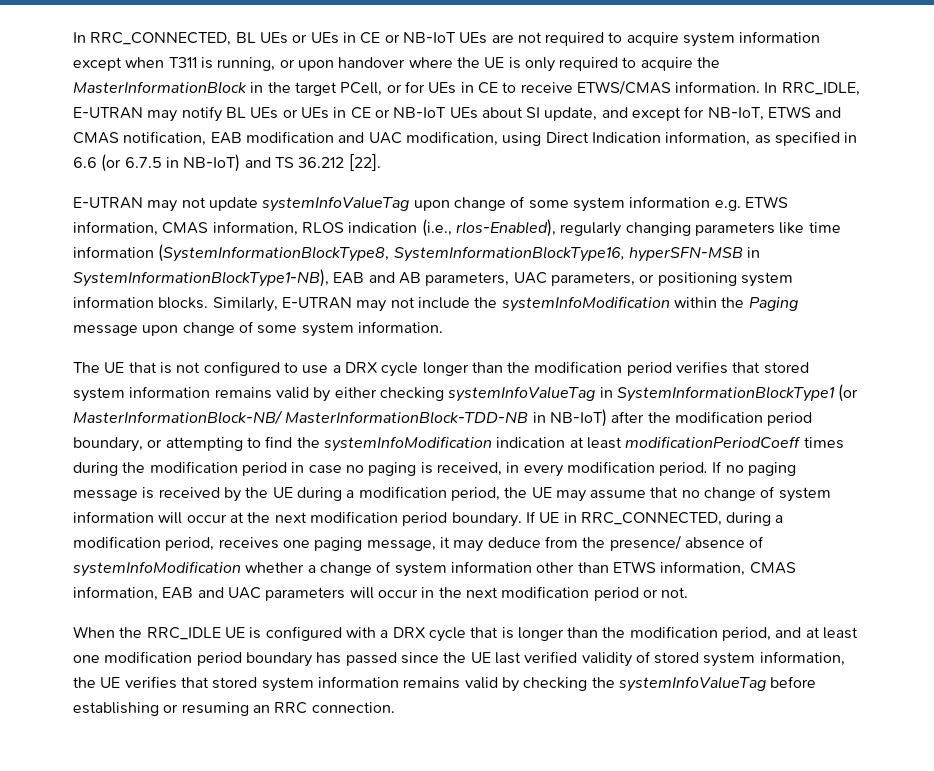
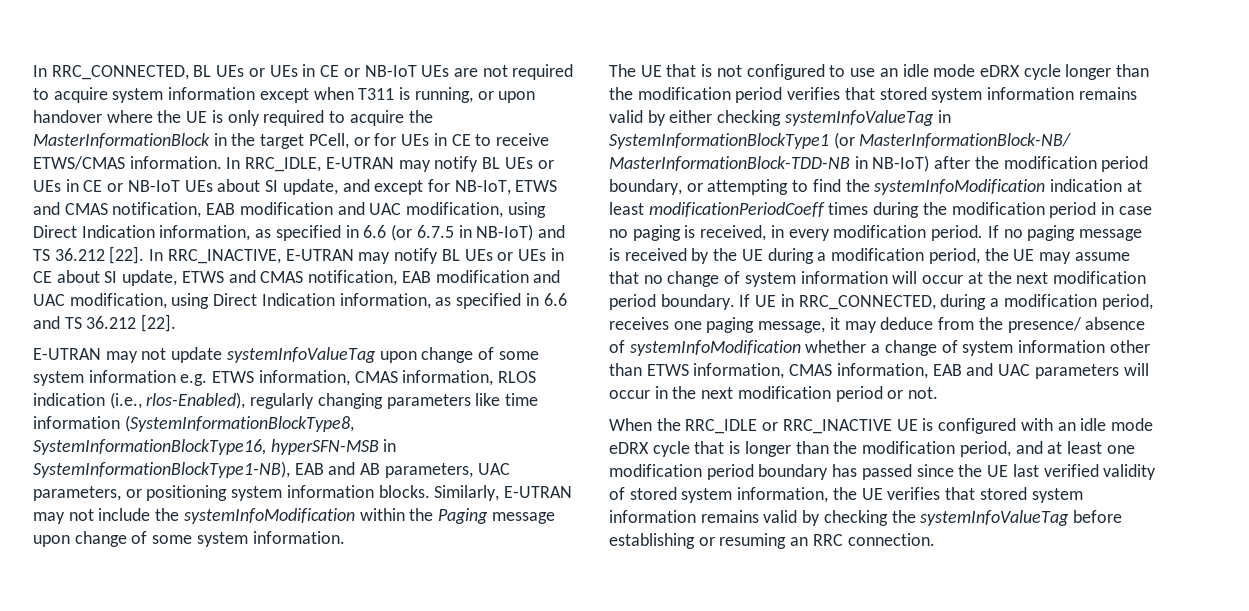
(381, 162) none -> [149,248,564,264] [33,270,561,286] [33,293,567,309] [33,314,177,332] In RRC_INACTIVE, E-UTRAN may notify BL UEs or UEs in CE about SI update, ETWS and CMAS notification, EAB modification and UAC modification, using Direct Indication information, as specified in 6.6 and TS 36.212 [22].
[332,362,378,373] a DRX -> [879,64,1020,77] an idle mode eDRX
(221, 633) none -> [762,419,892,434] or RRC_INACTIVE
[380,627,426,638] a DRX -> [1057,418,1153,431] [609,442,649,454] an idle mode eDRX

